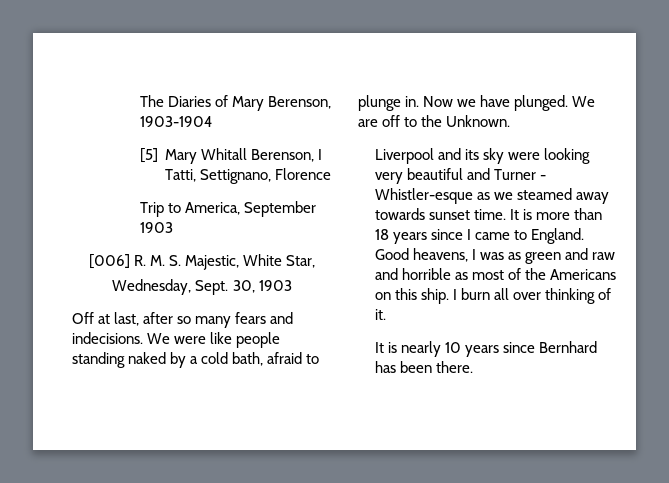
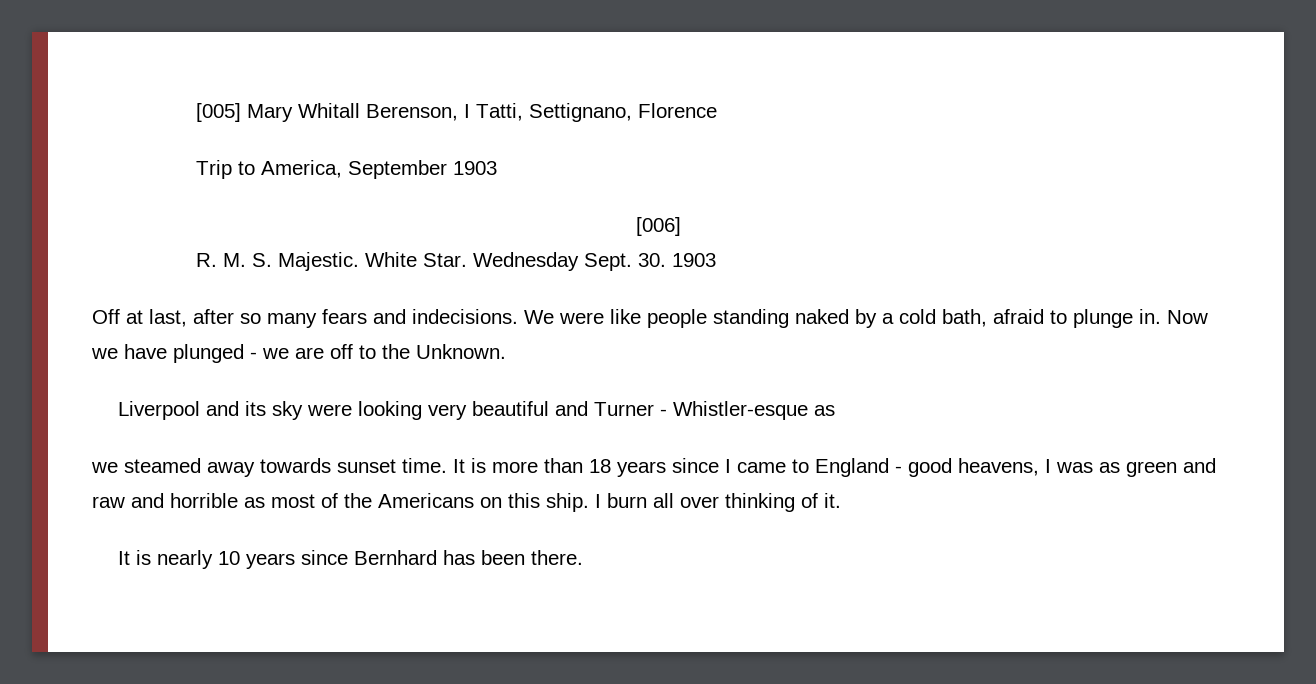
[139,95,331,111] [139,116,212,127] [139,148,158,163] The Diaries of Mary Berenson, 1903-1904 // [5] -> [195,103,241,122] [005]
(130, 261) none -> (681, 226) //
[185,254,316,270] [112,279,255,295] Majestic, White Star, // Wednesday, Sept. 30, -> [277,252,666,271] Majestic. White Star. Wednesday Sept. 30.
[514,95,596,111] plunged. We -> [173,344,289,363] plunged - we
(490, 196) none -> (835, 410) //
[531,228,585,244] [374,248,409,260] England. Good -> [815,458,952,477] England - good

